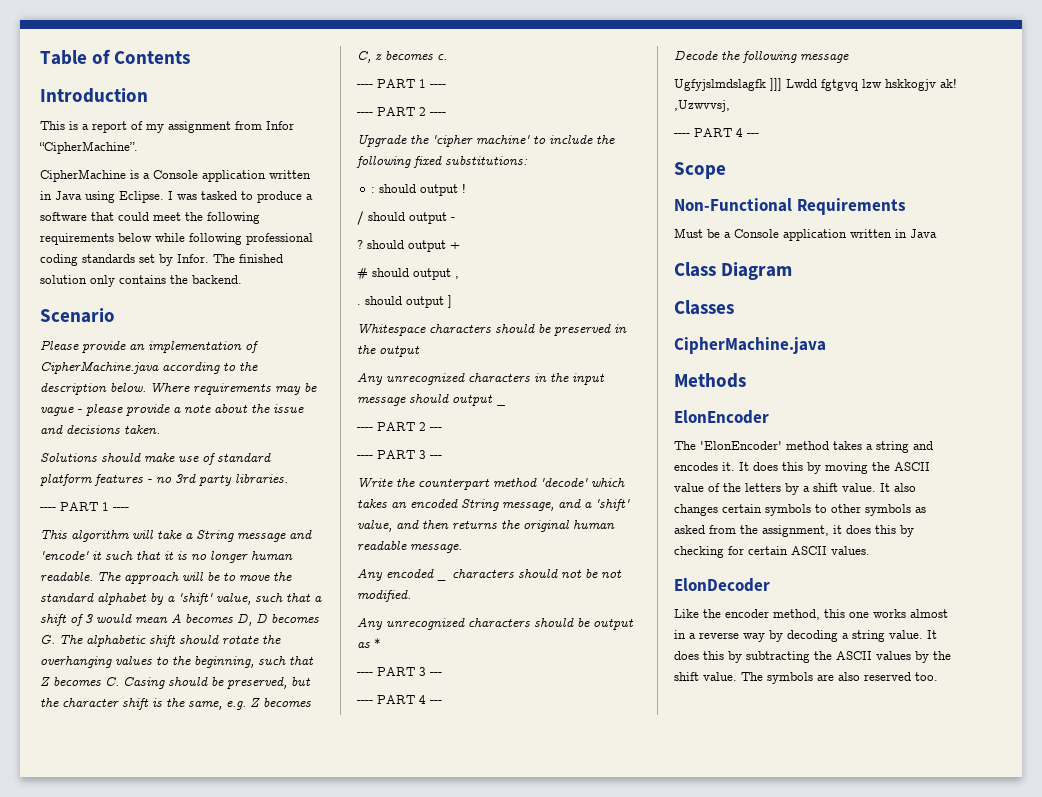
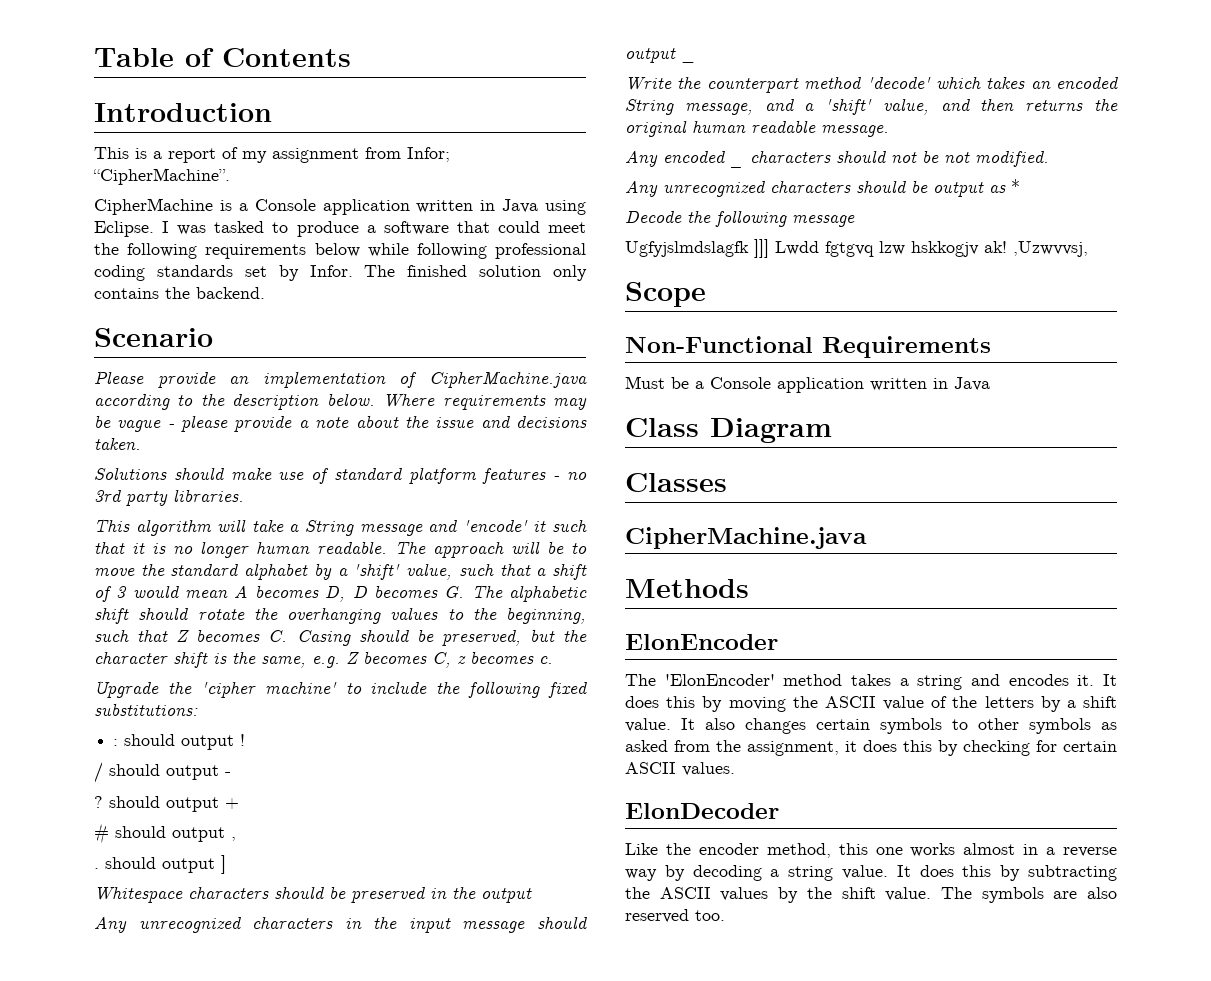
[266,121,294,130] Infor -> [407,147,450,162] Infor;
[40,502,129,511] // ---- PART 1 ---- -> (244, 495) none
[357,79,446,88] [357,107,446,116] // ---- PART 1 ---- // ---- PART 2 ---- -> (553, 660) none
[357,422,442,431] [357,450,442,459] // ---- PART 2 --- // ---- PART 3 --- -> (695, 61) none
[357,667,442,676] [357,695,442,704] // ---- PART 3 --- // ---- PART 4 --- -> (1020, 186) none
[674,128,759,137] // ---- PART 4 --- -> (1088, 249) none

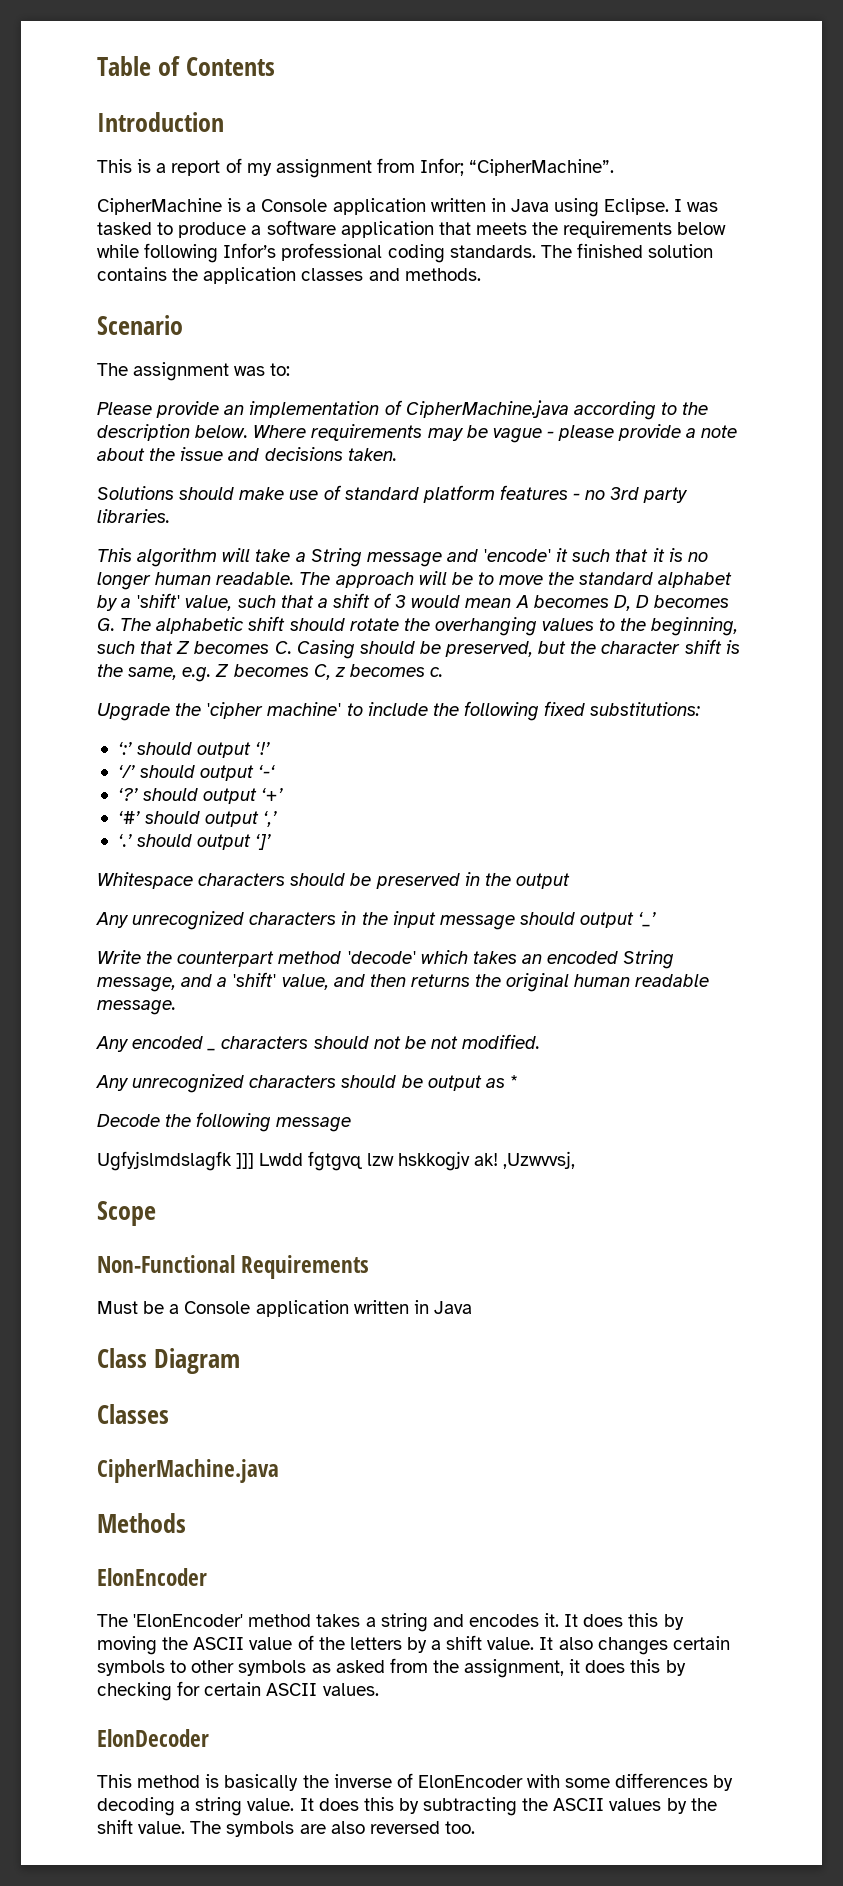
[456,221,587,233] [94,243,198,259] that could meet the following -> [340,221,559,238] application that meets the
(487, 251) none -> [223,243,277,258] Infor’s
[156,265,353,281] standards set by Infor. -> [449,245,536,258] standards.
[553,265,587,281] only -> (714, 251) none
[196,287,265,299] [94,328,213,347] backend. // Scenario -> [203,267,481,284] [97,315,183,335] [97,362,291,381] application classes and methods. // Scenario // The assignment was to:
[113,734,246,750] [94,762,231,783] [94,796,239,812] [94,823,236,844] [94,855,226,874] : should output ! // / should output - // ? should output + // # should output , // . should output ] -> [117,742,271,758] [117,765,276,781] [117,788,284,804] [117,811,278,827] [117,834,272,850] ‘:’ should output ‘!’ // ‘/’ should output ‘-‘ // ‘?’ should output ‘+’ // ‘#’ should output ‘,’ // ‘.’ should output ‘]’
[681,59,695,63] _ -> [638,912,657,927] ‘_’
[625,843,1117,858] [625,869,657,881] Like the encoder method, this one works almost in a reverse way -> [97,1773,709,1791] This method is basically the inverse of ElonEncoder with some differences
[625,909,689,923] reserved -> [369,1821,440,1834] reversed

